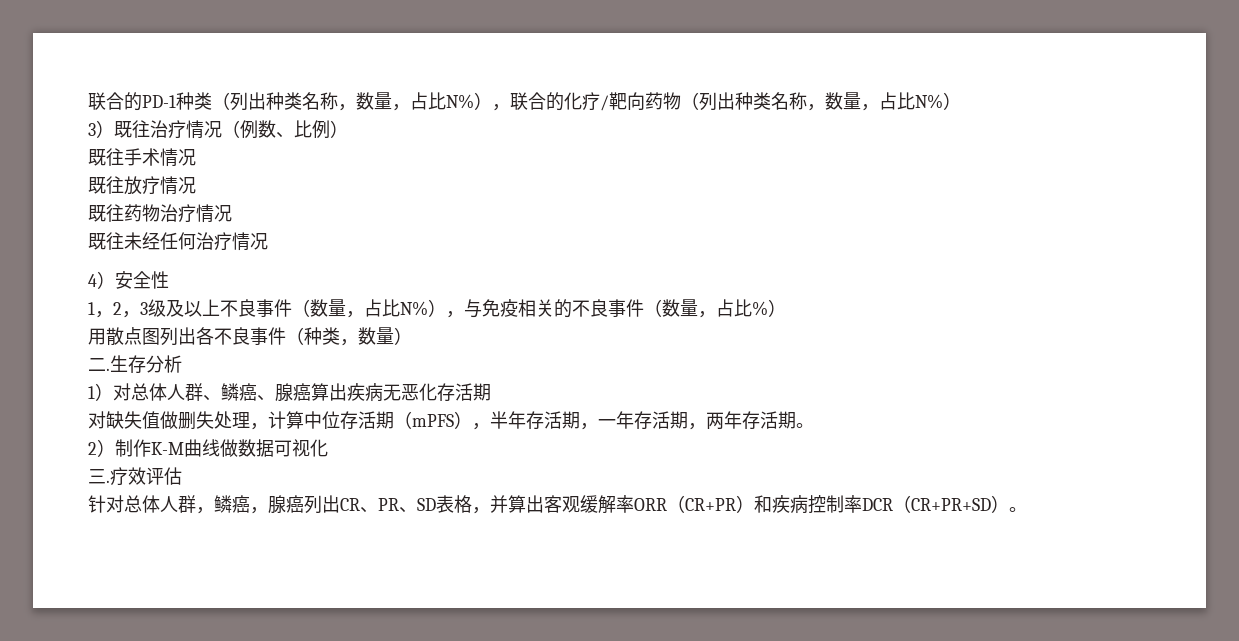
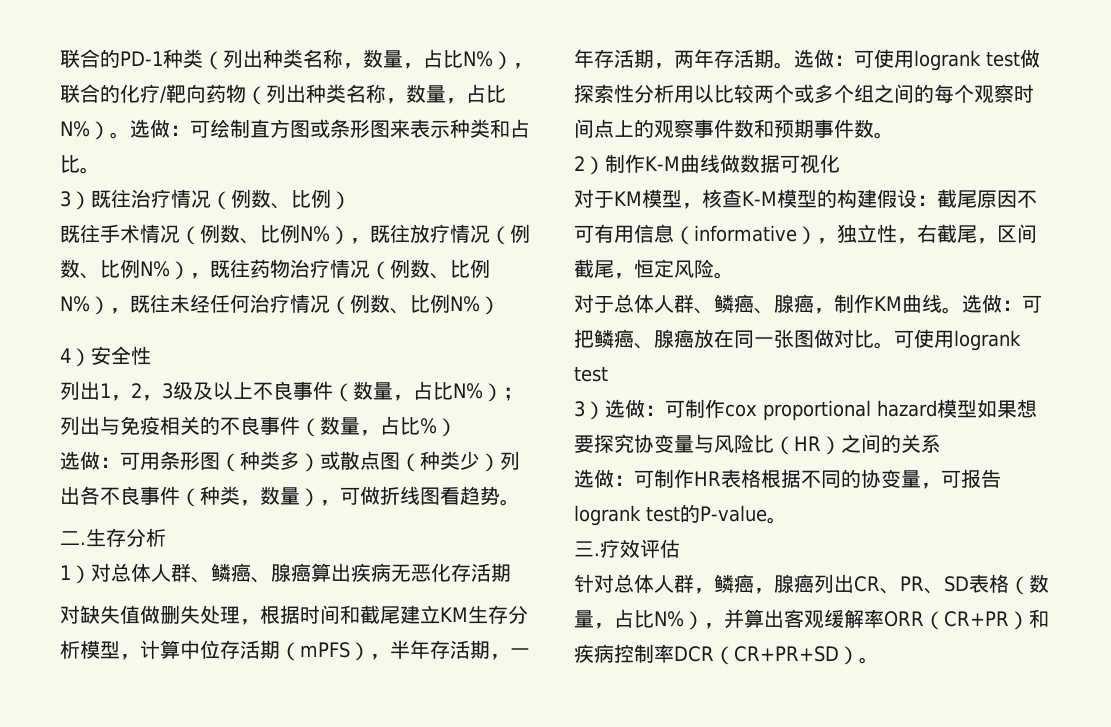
(961, 101) none -> [110,119,530,139] [60,155,100,174] 。选做：可绘制直方图或条形图来表示种类和占比。
[88,176,196,195] // 既往放疗情况 // -> [180,224,530,245] [60,259,210,280] （例数、比例N%），既往放疗情况（例数、比例N%），
(232, 213) // -> [370,259,490,280] [60,296,130,315] （例数、比例N%），
(268, 241) none -> [330,294,500,315] （例数、比例N%）
(169, 280) none -> [60,381,100,400] 列出
[446,311,464,318] ， -> [503,387,523,401] [60,416,100,435] ；列出
[88,327,160,346] 用散点图 -> [60,451,500,472] 选做：可用条形图（种类多）或散点图（种类少）
(412, 336) none -> [320,486,520,506] ，可做折线图看趋势。
(268, 426) none -> [260,605,528,624] [60,640,140,660] 根据时间和截尾建立KM生存分析模型，
(814, 425) none -> [794,49,1040,71] [574,84,1034,103] [574,119,894,139] 选做：可使用logrank test做探索性分析用以比较两个或多个组之间的每个观察时间点上的观察事件数和预期事件数。
(328, 448) none -> [574,189,1037,209] [574,224,1037,245] [574,259,734,279] [574,294,1042,314] [574,329,1021,351] [574,366,608,382] [574,399,1037,421] [574,434,941,455] [574,469,1001,489] [574,504,787,526] // 对于KM模型，核查K-M模型的构建假设：截尾原因不可有用信息（informative），独立性，右截尾，区间截尾，恒定风险。 // 对于总体人群、鳞癌、腺癌，制作KM曲线。选做：可把鳞癌、腺癌放在同一张图做对比。可使用logrank test // 3）选做：可制作cox proportional hazard模型如果想要探究协变量与风险比（HR）之间的关系 // 选做：可制作HR表格根据不同的协变量，可报告logrank test的P-value。
(472, 504) none -> [1009,574,1049,595] [574,609,704,630] （数量，占比N%）

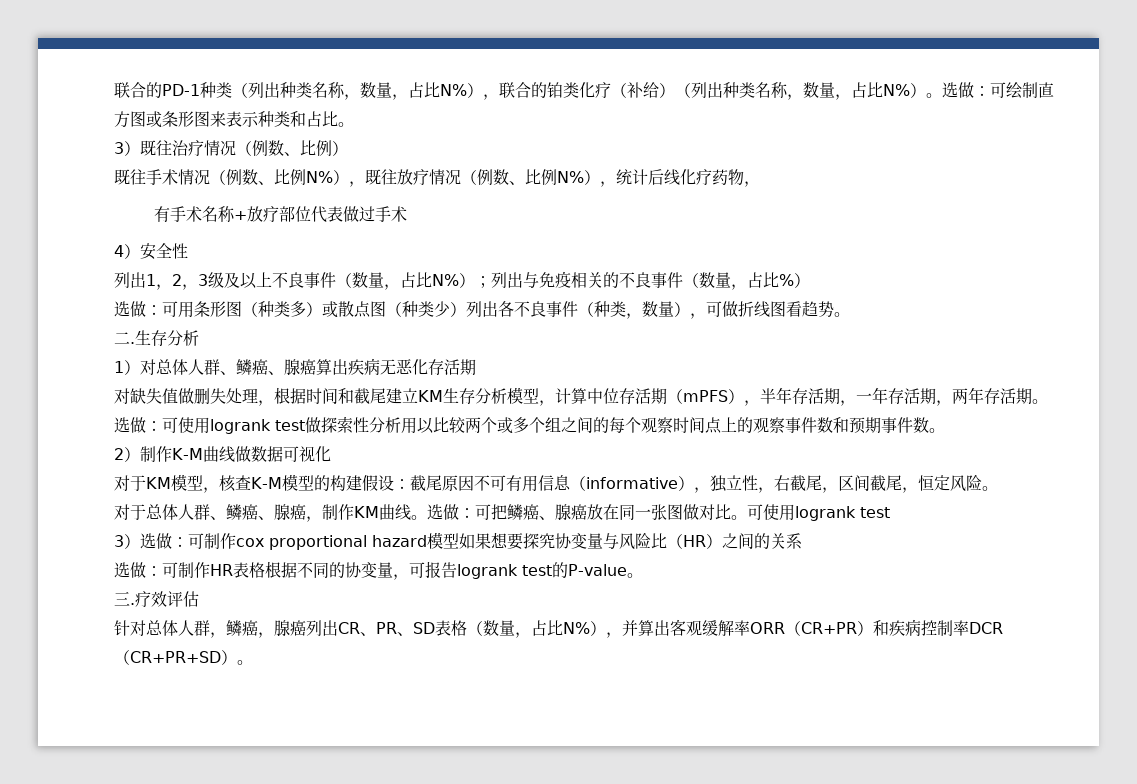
[120,84,246,103] 化疗/靶向药物 -> [547,82,675,98] 铂类化疗（补给）
[210,259,490,280] [60,294,500,315] 既往药物治疗情况（例数、比例N%），既往未经任何治疗情况（例数、比例N%） -> [616,169,760,187] [153,206,407,223] 统计后线化疗药物， // 有手术名称+放疗部位代表做过手术

